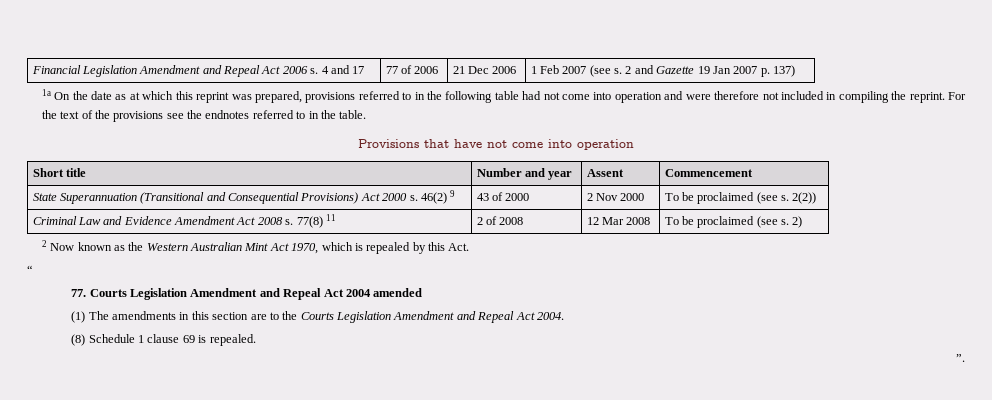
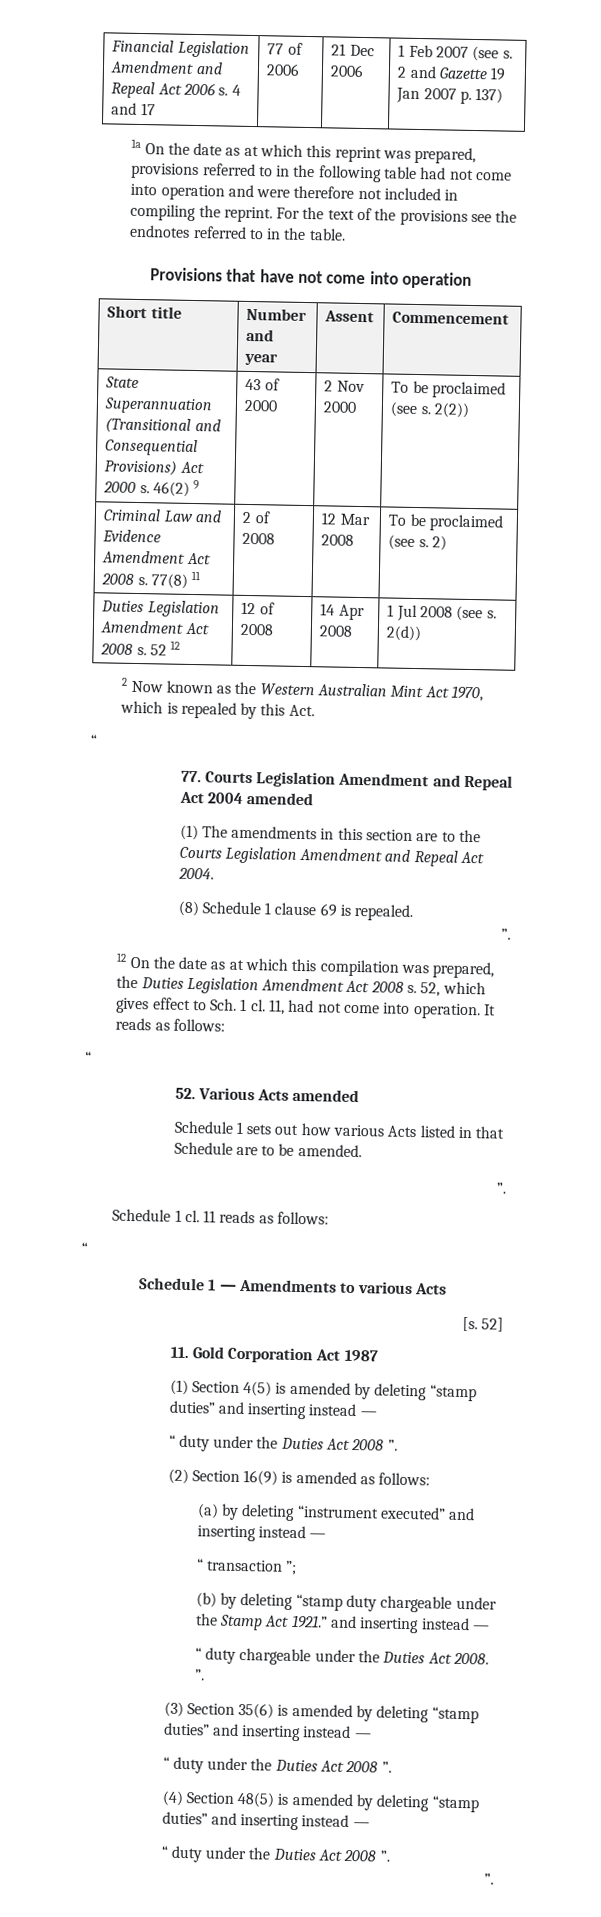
(803, 222) none -> [101,600,220,618] [100,620,210,635] [100,640,181,656] [241,601,275,615] [240,623,275,636] [320,603,365,621] [319,625,353,637] [387,604,497,622] [386,625,422,642] // Duties Legislation Amendment Act 2008 s. 52 12 | 12 of 2008 | 14 Apr 2008 | 1 Jul 2008 (see s. 2(d))
(965, 358) none -> [116,952,495,979] [116,975,486,997] [115,997,497,1020] [115,1017,225,1032] [85,1051,92,1064] [174,1087,360,1103] [173,1120,506,1139] [173,1141,362,1158] [496,1182,507,1194] [112,1208,330,1225] [81,1242,88,1255] [139,1277,447,1295] [461,1316,504,1332] [169,1346,378,1364] [169,1379,477,1402] [168,1400,377,1420] [168,1434,398,1452] [167,1468,431,1486] [196,1503,476,1521] [196,1525,327,1542] [195,1558,298,1576] [195,1592,497,1613] [194,1613,490,1634] [194,1647,489,1666] [194,1669,205,1681] [163,1701,479,1724] [163,1722,372,1742] [162,1756,392,1774] [161,1790,479,1813] [161,1811,370,1831] [160,1845,390,1863] [484,1873,494,1885] // 12 On the date as at which this compilation was prepared, the Duties Legislation Amendment Act 2008 s. 52, which gives effect to Sch. 1 cl. 11, had not come into operation. It reads as follows: // “ // 52. Various Acts amended // Schedule 1 sets out how various Acts listed in that Schedule are to be amended. // ”. // Schedule 1 cl. 11 reads as follows: // “ // Schedule 1 — Amendments to various Acts // [s. 52] // 11. Gold Corporation Act 1987 // (1) Section 4(5) is amended by deleting “stamp duties” and inserting instead — // “ duty under the Duties Act 2008 ”. // (2) Section 16(9) is amended as follows: // (a) by deleting “instrument executed” and inserting instead — // “ transaction ”; // (b) by deleting “stamp duty chargeable under the Stamp Act 1921.” and inserting instead — // “ duty chargeable under the Duties Act 2008. ”. // (3) Section 35(6) is amended by deleting “stamp duties” and inserting instead — // “ duty under the Duties Act 2008 ”. // (4) Section 48(5) is amended by deleting “stamp duties” and inserting instead — // “ duty under the Duties Act 2008 ”. // ”.

